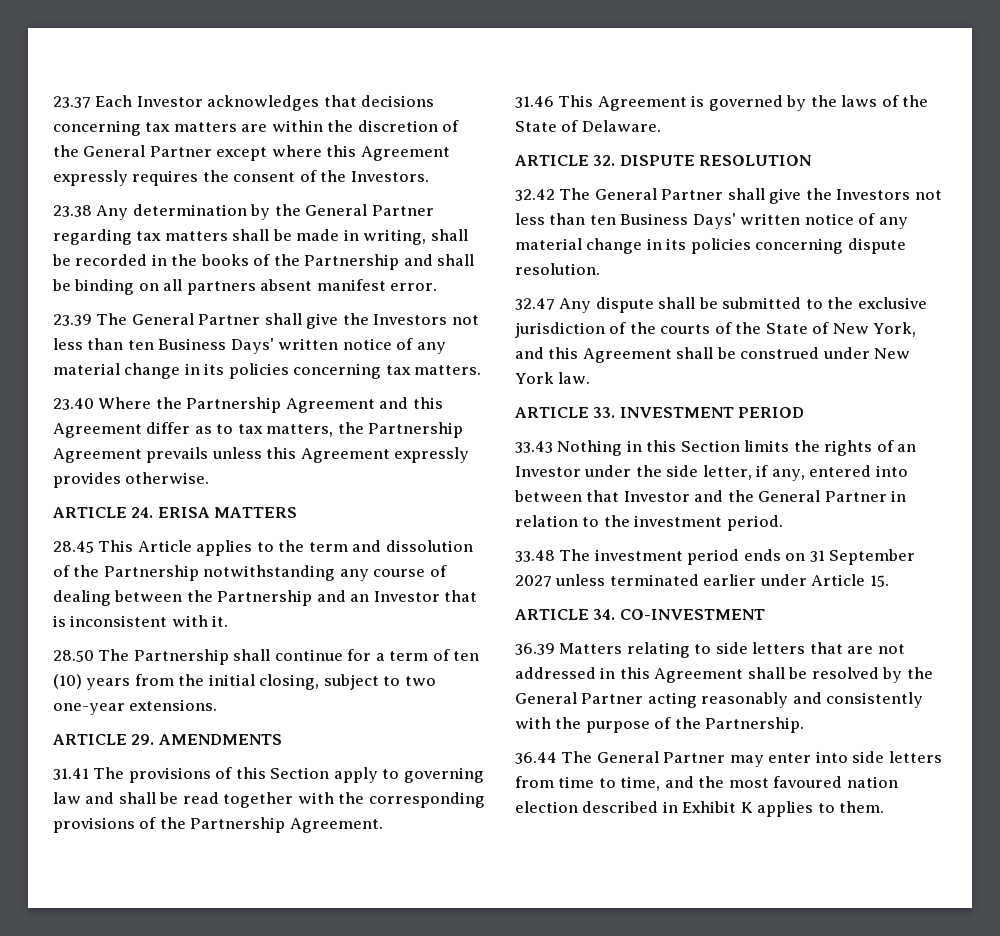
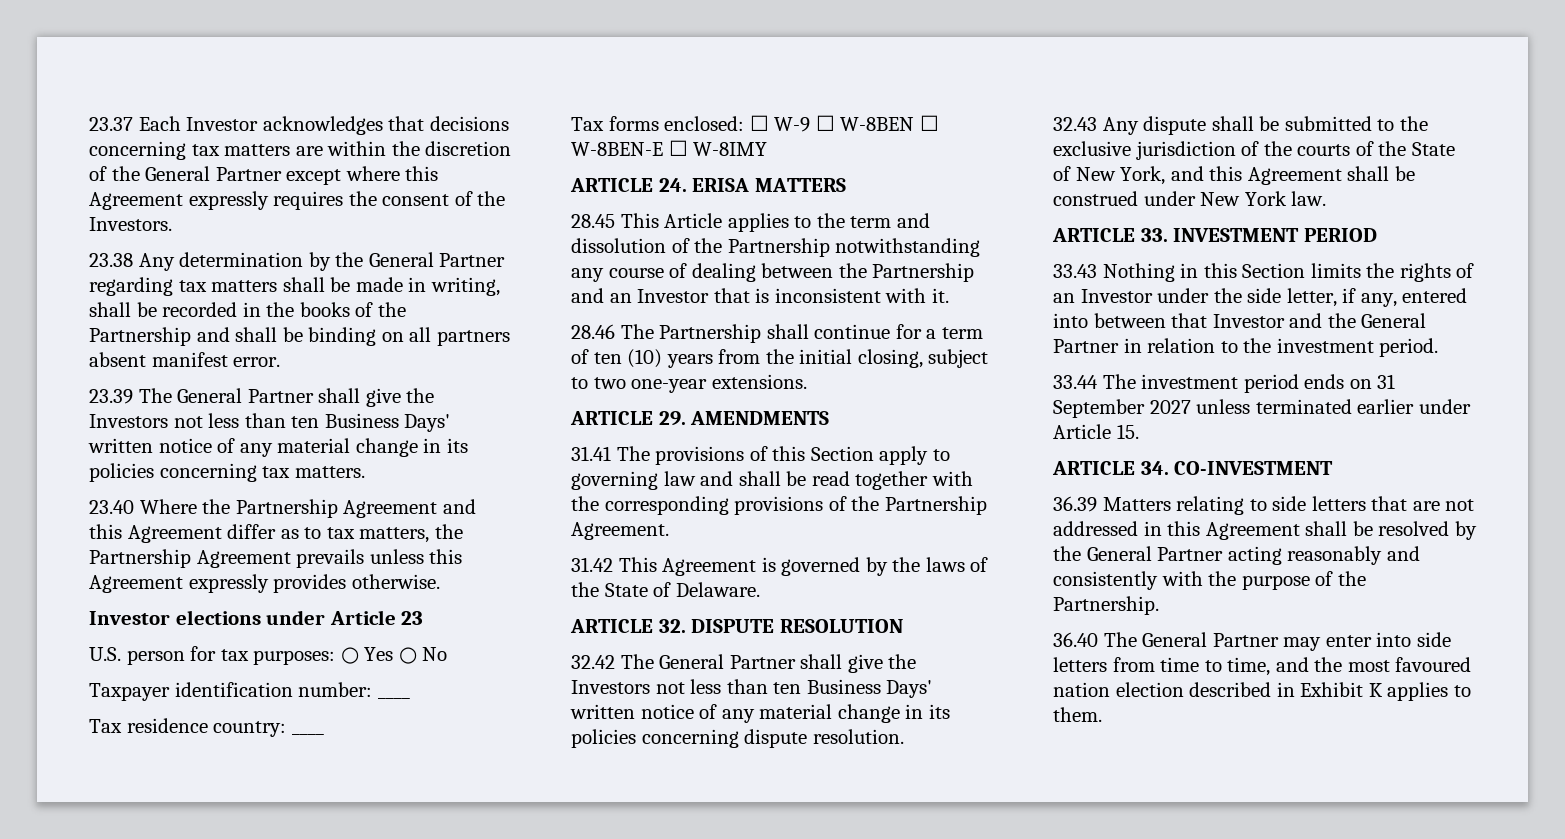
(210, 478) none -> [89,610,424,625] [89,646,448,665] [89,682,373,701] [377,697,410,699] [89,718,324,737] [571,115,939,132] [571,140,768,156] // Investor elections under Article 23 // U.S. person for tax purposes: ○ Yes ○ No // Taxpayer identification number: ____ // Tax residence country: ____ // Tax forms enclosed: ☐ W-9 ☐ W-8BEN ☐ W-8BEN-E ☐ W-8IMY
[53,650,94,662] 28.50 -> [571,324,615,339] 28.46
[515,96,554,108] 31.46 -> [571,557,613,572] 31.42
[515,298,555,310] 32.47 -> [1053,117,1097,131] 32.43
[515,550,555,562] 33.48 -> [1053,375,1098,389] 33.44
[515,752,557,764] 36.44 -> [1053,632,1098,647] 36.40

